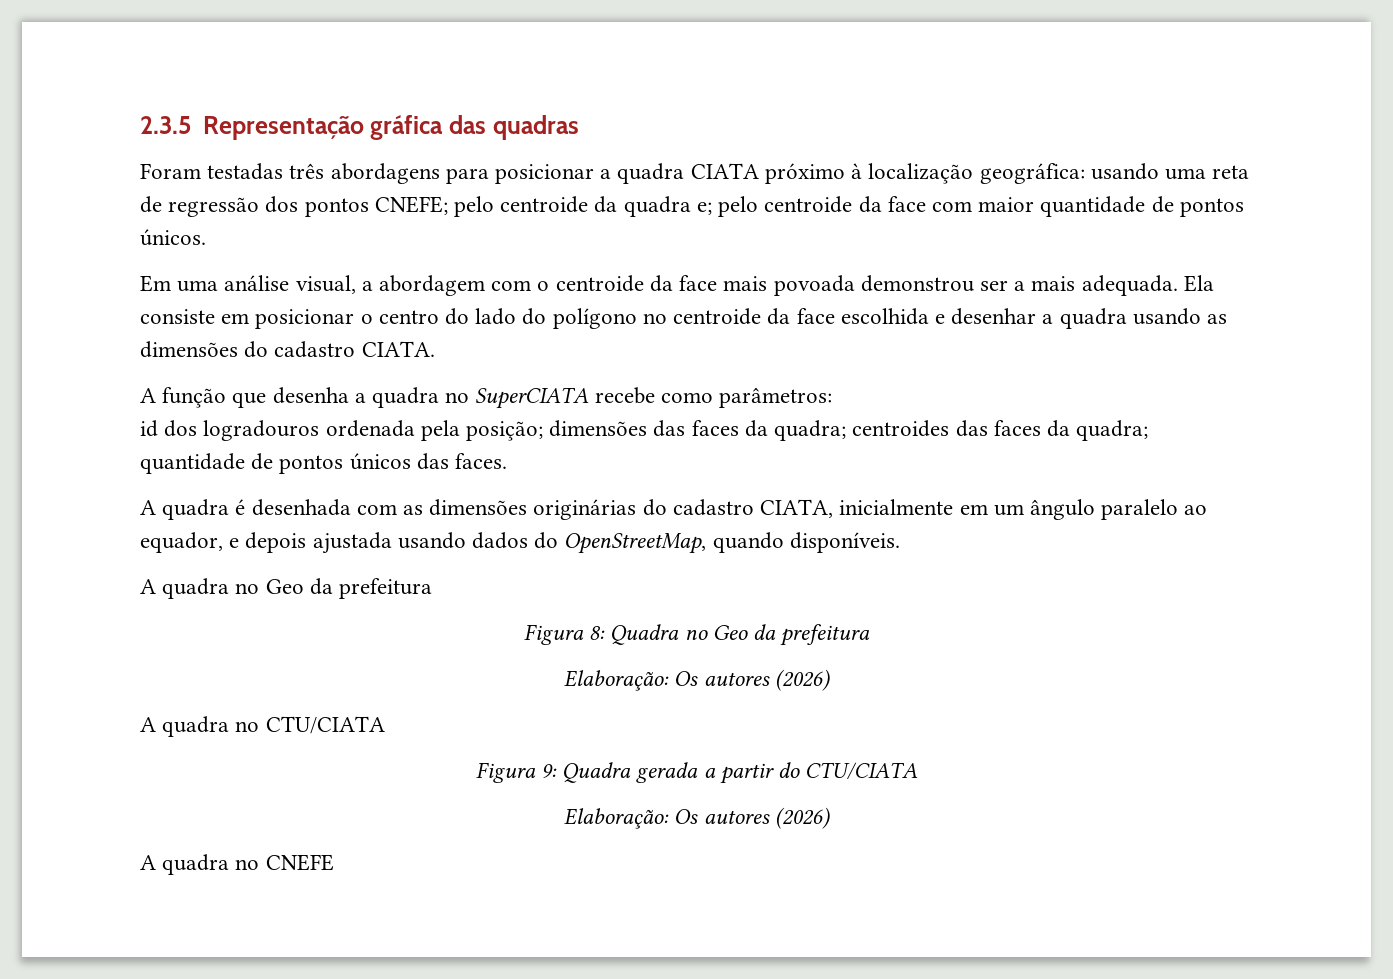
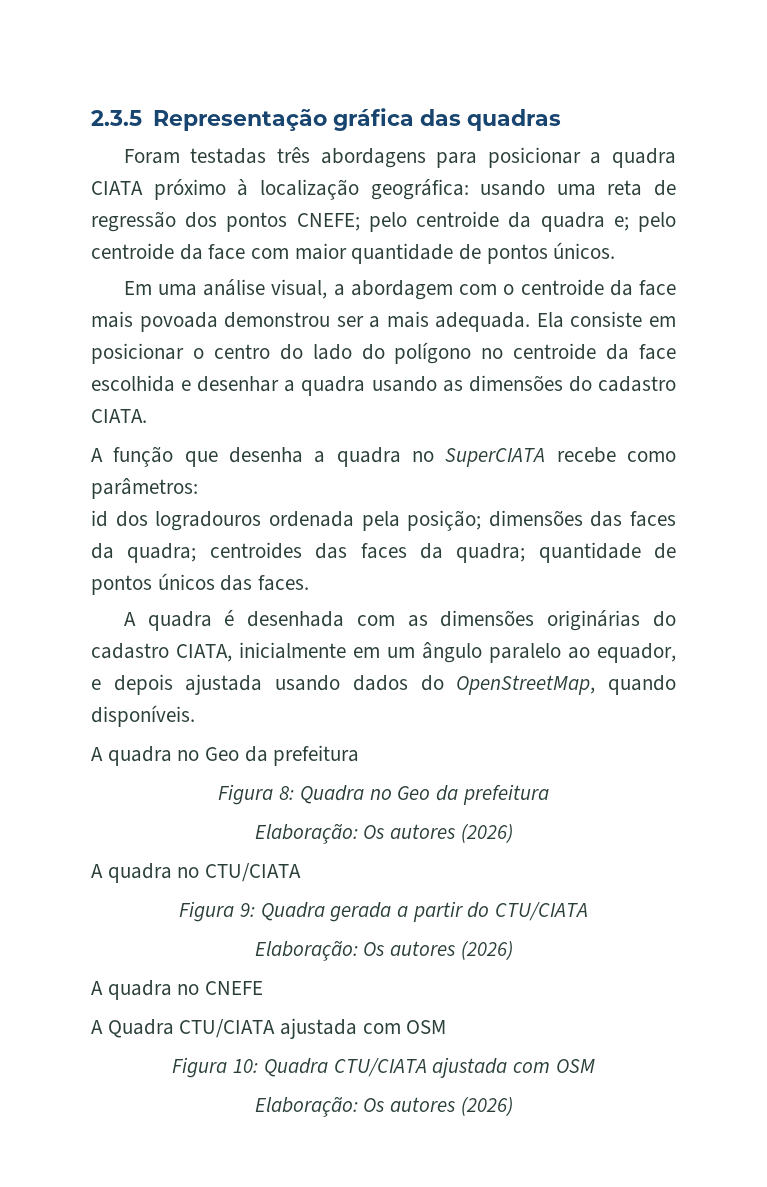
(334, 862) none -> [91,1018,447,1039] [172,1057,595,1078] [254,1096,513,1117] // A Quadra CTU/CIATA ajustada com OSM // Figura 10: Quadra CTU/CIATA ajustada com OSM // Elaboração: Os autores (2026)

